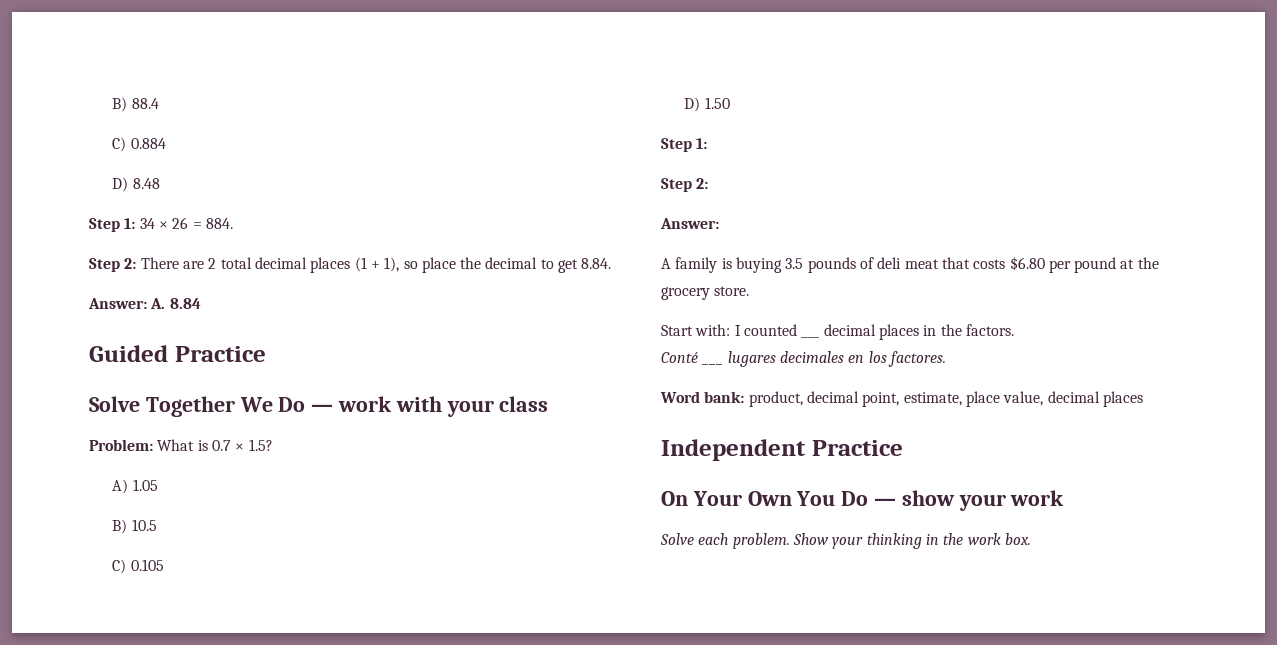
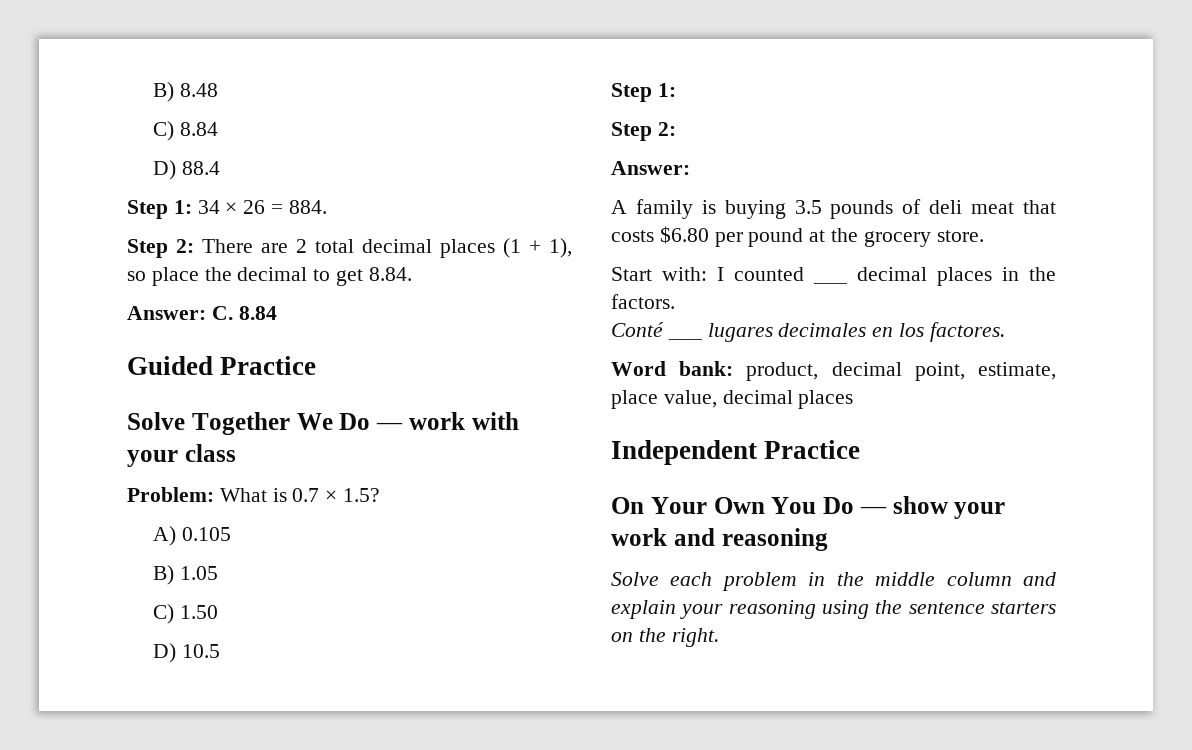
[112,97,159,112] [112,137,166,152] [112,177,160,192] B) 88.4 // C) 0.884 // D) 8.48 -> [153,82,219,102] [153,121,219,141] [153,160,221,180] B) 8.48 // C) 8.84 // D) 88.4
[150,298,166,309] A. -> [211,306,233,320] C.
(129, 486) none -> [182,527,232,541] [153,565,175,585] 0.105 // B)
[112,519,157,534] [112,559,164,574] [684,97,730,112] // B) 10.5 // C) 0.105 // D) 1.50 -> [153,604,219,624] [153,643,221,663] // C) 1.50 // D) 10.5
(1065, 498) none -> [673,528,828,551] and reasoning
[732,533,1031,549] problem. Show your thinking in the work box. -> [721,572,1056,591] [611,600,1056,619] [611,628,719,647] problem in the middle column and explain your reasoning using the sentence starters on the right.

